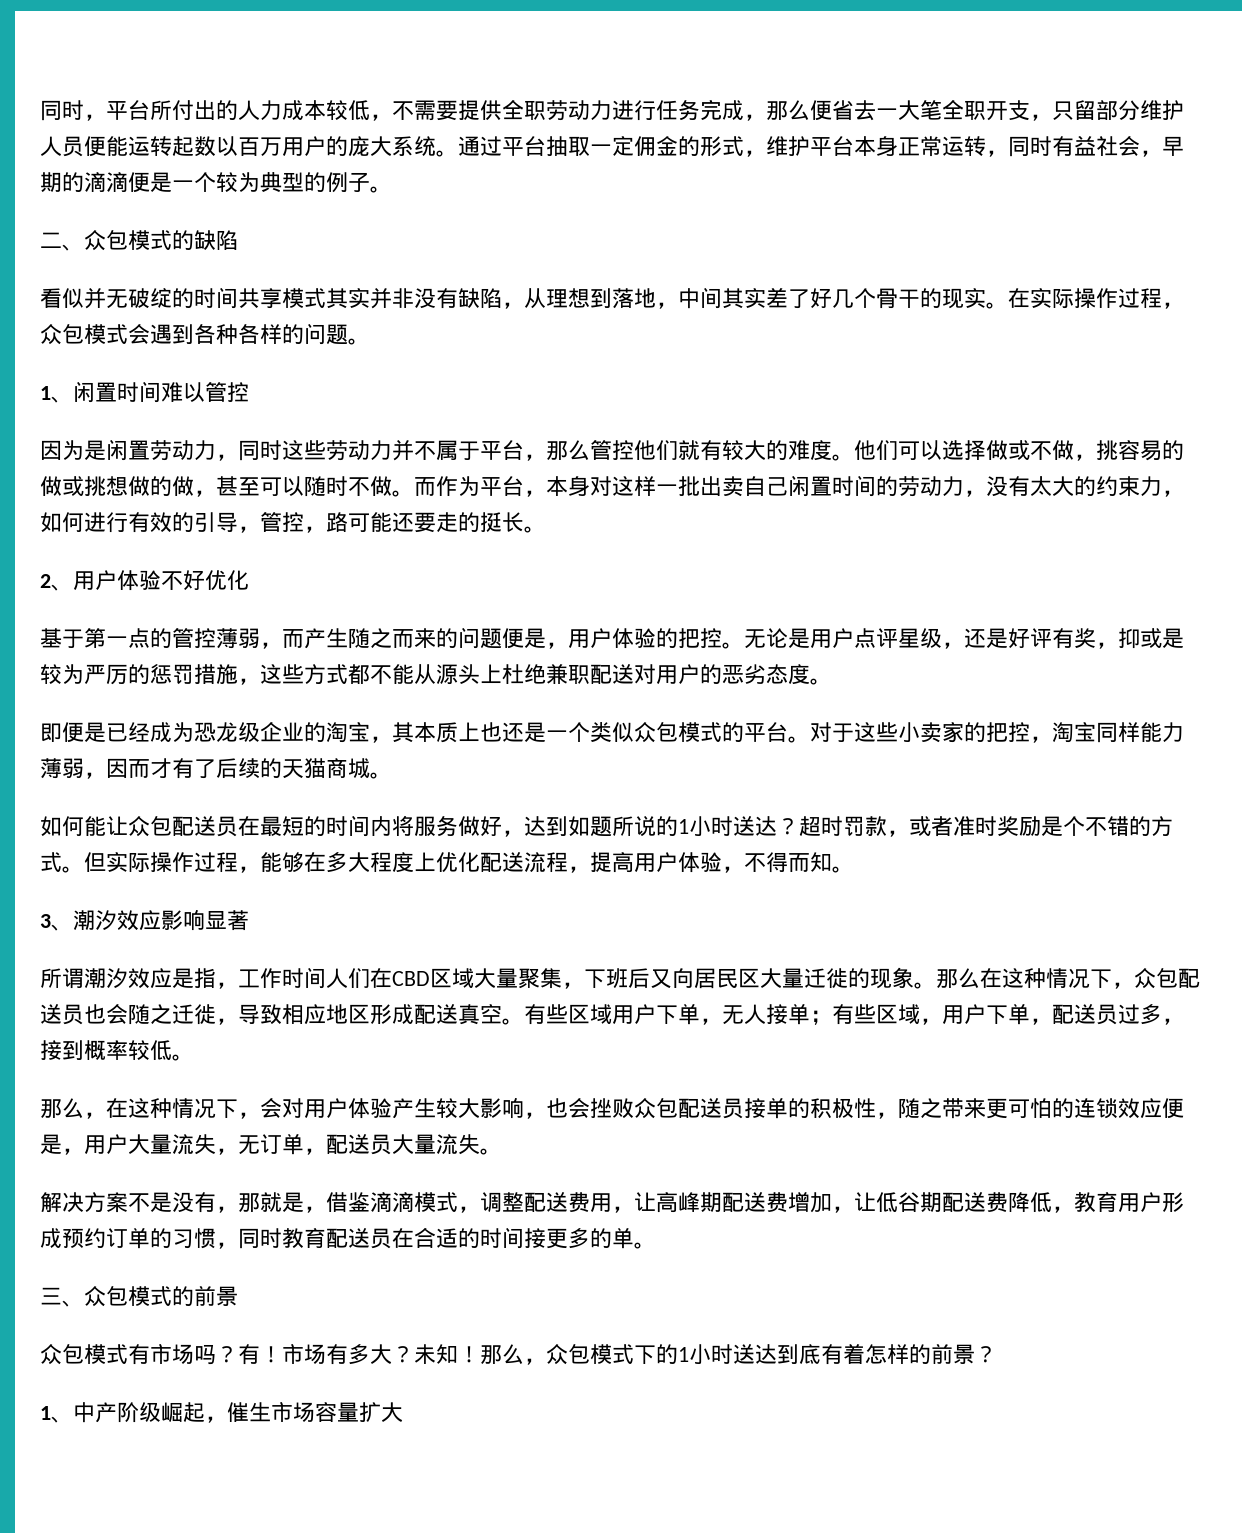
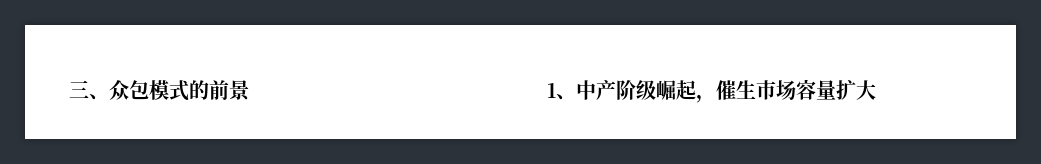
[40,99,1184,121] [40,135,1184,157] [40,172,392,193] [40,230,238,251] [40,287,1184,309] [40,323,370,345] [40,381,249,403] [40,439,1184,461] [40,475,1184,497] [40,512,546,533] [40,570,249,591] [40,627,1184,649] [40,664,832,685] [40,722,1184,743] [40,758,392,779] [40,815,1173,837] [40,852,854,873] [40,909,249,931] [40,967,1200,989] [40,1004,1184,1025] [40,1040,194,1061] [40,1097,1184,1119] [40,1134,502,1155] [40,1192,1184,1213] [40,1227,656,1249] 同时，平台所付出的人力成本较低，不需要提供全职劳动力进行任务完成，那么便省去一大笔全职开支，只留部分维护人员便能运转起数以百万用户的庞大系统。通过平台抽取一定佣金的形式，维护平台本身正常运转，同时有益社会，早期的滴滴便是一个较为典型的例子。 // 二、众包模式的缺陷 // 看似并无破绽的时间共享模式其实并非没有缺陷，从理想到落地，中间其实差了好几个骨干的现实。在实际操作过程，众包模式会遇到各种各样的问题。 // 1、闲置时间难以管控 // 因为是闲置劳动力，同时这些劳动力并不属于平台，那么管控他们就有较大的难度。他们可以选择做或不做，挑容易的做或挑想做的做，甚至可以随时不做。而作为平台，本身对这样一批出卖自己闲置时间的劳动力，没有太大的约束力，如何进行有效的引导，管控，路可能还要走的挺长。 // 2、用户体验不好优化 // 基于第一点的管控薄弱，而产生随之而来的问题便是，用户体验的把控。无论是用户点评星级，还是好评有奖，抑或是较为严厉的惩罚措施，这些方式都不能从源头上杜绝兼职配送对用户的恶劣态度。 // 即便是已经成为恐龙级企业的淘宝，其本质上也还是一个类似众包模式的平台。对于这些小卖家的把控，淘宝同样能力薄弱，因而才有了后续的天猫商城。 // 如何能让众包配送员在最短的时间内将服务做好，达到如题所说的1小时送达？超时罚款，或者准时奖励是个不错的方式。但实际操作过程，能够在多大程度上优化配送流程，提高用户体验，不得而知。 // 3、潮汐效应影响显著 // 所谓潮汐效应是指，工作时间人们在CBD区域大量聚集，下班后又向居民区大量迁徙的现象。那么在这种情况下，众包配送员也会随之迁徙，导致相应地区形成配送真空。有些区域用户下单，无人接单；有些区域，用户下单，配送员过多，接到概率较低。 // 那么，在这种情况下，会对用户体验产生较大影响，也会挫败众包配送员接单的积极性，随之带来更可怕的连锁效应便是，用户大量流失，无订单，配送员大量流失。 // 解决方案不是没有，那就是，借鉴滴滴模式，调整配送费用，让高峰期配送费增加，让低谷期配送费降低，教育用户形成预约订单的习惯，同时教育配送员在合适的时间接更多的单。 // -> (69, 89) none
[40,1343,997,1365] // 众包模式有市场吗？有！市场有多大？未知！那么，众包模式下的1小时送达到底有着怎样的前景？ -> (250, 90) none

